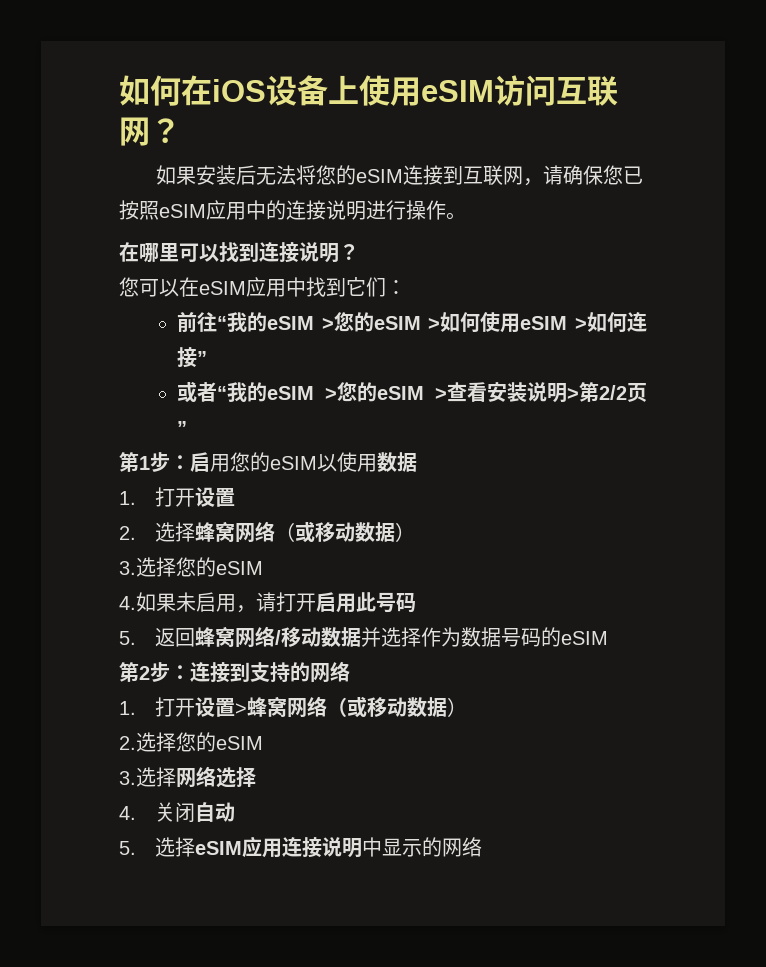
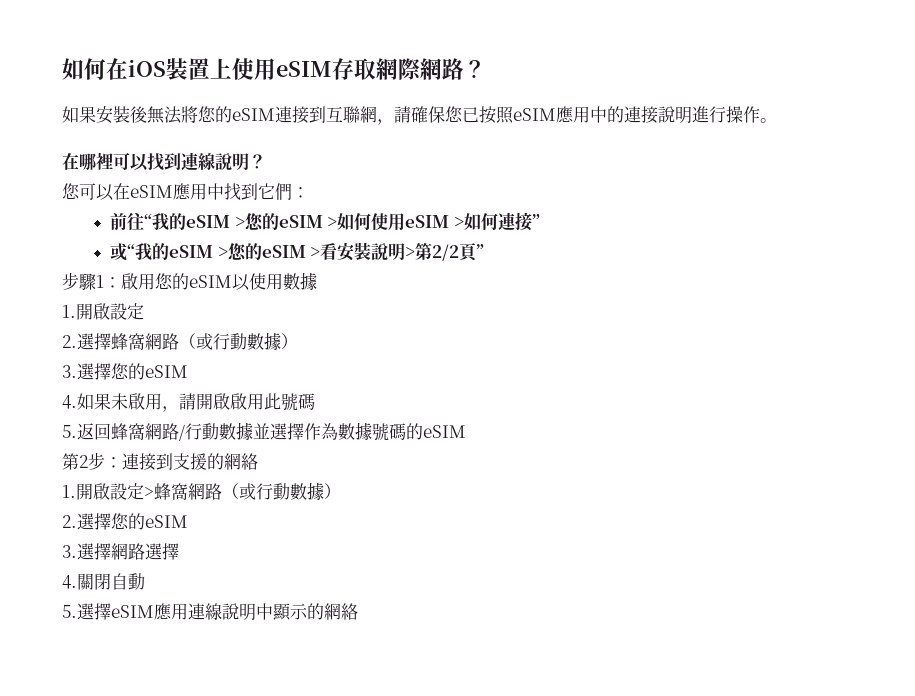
[266,75,328,106] 设备 -> [166,58,210,80] 裝置
[494,75,618,106] [119,117,150,146] 访问互联网 -> [332,58,464,80] 存取網際網路
[215,165,643,186] [119,200,386,220] 装后无法将您的eSIM连接到互联网，请确保您已按照eSIM应用中的连接说明进 -> [113,106,709,125] 裝後無法將您的eSIM連接到互聯網，請確保您已按照eSIM應用中的連接說明進
[159,243,179,262] 里 -> [96,152,113,170] 裡
[259,242,319,263] 连接说 -> [181,152,232,171] 連線說
[246,277,266,297] 应 -> [173,183,191,200] 應
[366,277,386,297] 们 -> [275,183,292,200] 們
[627,312,647,332] 连 -> [497,212,515,231] 連
[197,382,547,402] 者“我的eSIM >您的eSIM >查看安装说 -> [127,242,389,261] “我的eSIM >您的eSIM >看安裝說
[627,383,647,402] [177,421,188,435] [119,452,210,472] 页” // 第1步：启 -> [459,243,485,262] [62,272,138,290] 頁” // 步驟1：啟
[377,452,417,472] [119,487,236,507] [119,521,396,543] 数据 // 1.打开设置 // 2.选择蜂窝网络（或移动数据 -> [283,272,317,290] [62,303,144,320] [62,332,281,350] 數據 // 1.開啟設定 // 2.選擇蜂窩網路（或行動數據
[136,557,176,577] 选择 -> [77,363,111,380] 選擇
[196,592,416,613] [119,626,609,648] [119,661,350,683] [119,696,448,718] 启用，请打开启用此号码 // 5.返回蜂窝网络/移动数据并选择作为数据号码的eSIM // 第2步：连接到支持的网络 // 1.打开设置>蜂窝网络（或移动数据 -> [128,393,315,412] [62,422,466,441] [62,452,258,471] [62,482,324,500] 啟用，請開啟啟用此號碼 // 5.返回蜂窩網路/行動數據並選擇作為數據號碼的eSIM // 第2步：連接到支援的網絡 // 1.開啟設定>蜂窩網路（或行動數據
[136,732,176,752] 选择 -> [77,513,111,530] 選擇
[136,766,256,788] [119,802,236,823] [119,836,483,858] 选择网络选择 // 4.关闭自动 // 5.选择eSIM应用连接说明中显示的网络 -> [77,543,179,560] [62,573,145,590] [62,603,358,621] 選擇網路選擇 // 4.關閉自動 // 5.選擇eSIM應用連線說明中顯示的網絡

